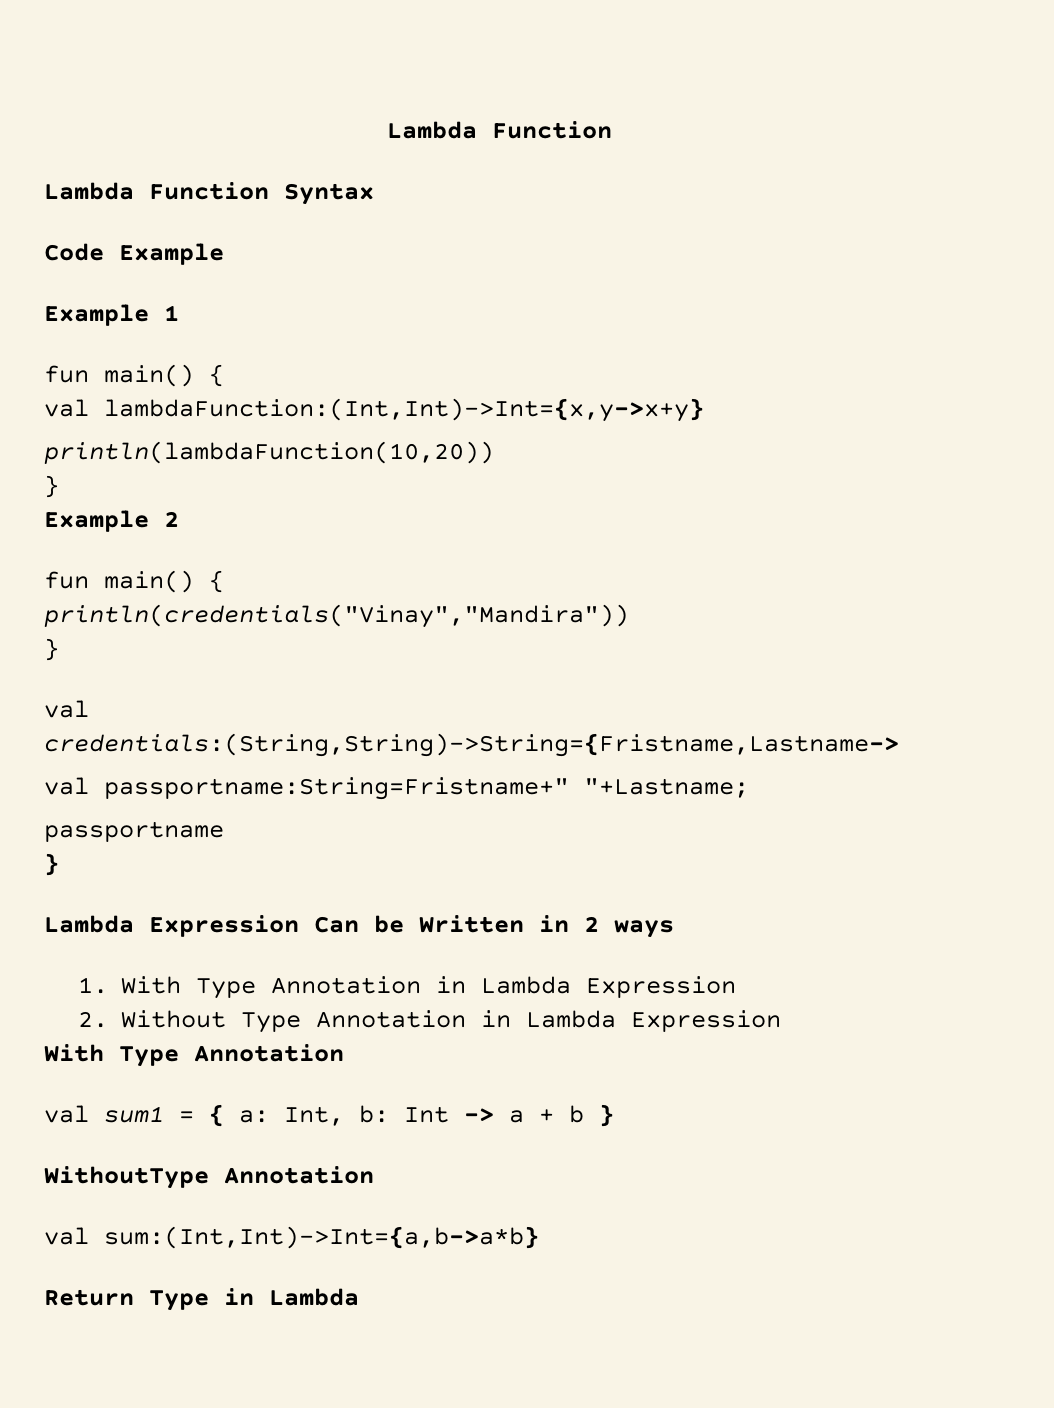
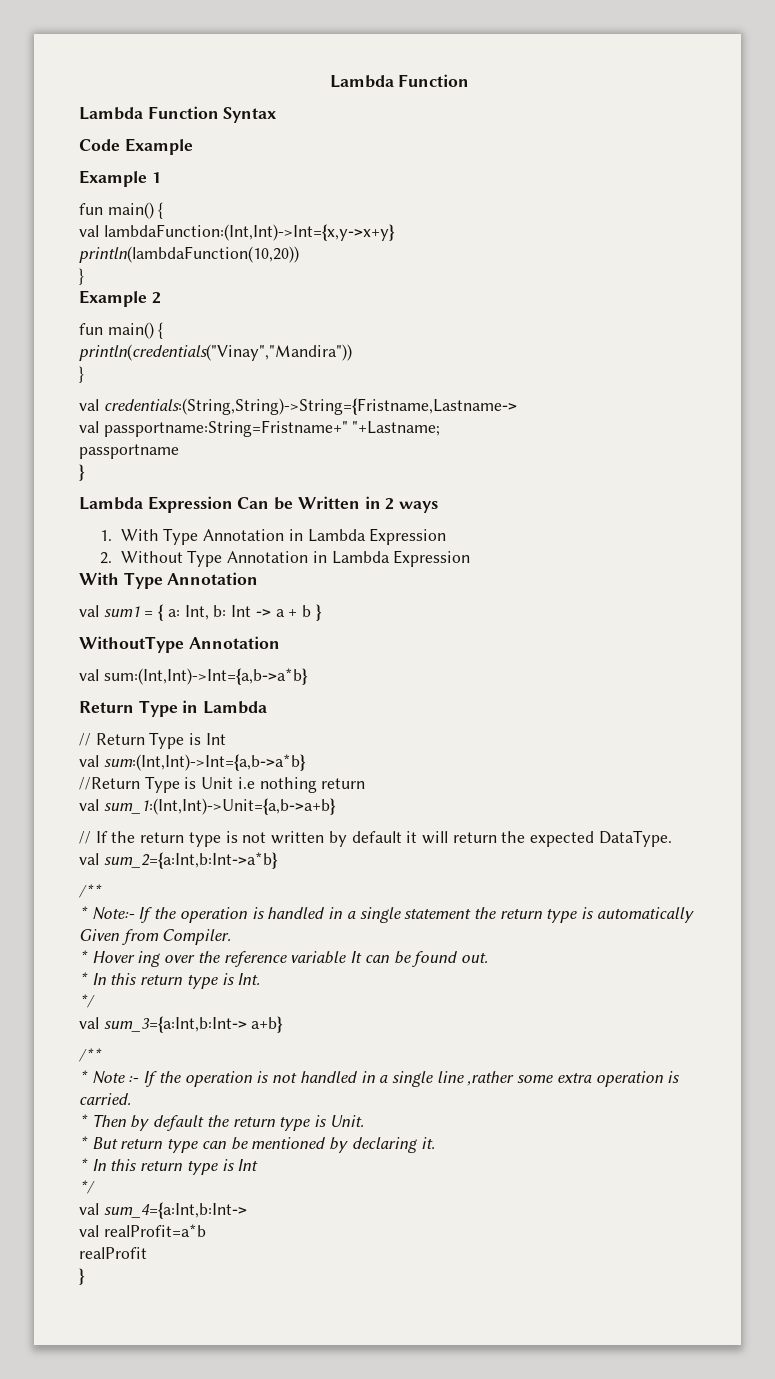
(359, 1297) none -> [79,732,226,749] [79,754,306,771] [79,776,366,793] [79,798,336,815] [79,830,672,847] [79,852,278,869] [79,884,102,898] [79,906,694,923] [79,929,232,945] [79,950,488,967] [79,972,261,989] [79,994,95,1008] [79,1016,284,1033] [79,1048,102,1062] [79,1070,680,1087] [79,1093,131,1105] [79,1114,364,1131] [79,1136,435,1153] [79,1158,259,1175] [79,1180,95,1194] [79,1202,247,1219] [79,1224,206,1237] [79,1247,147,1259] [79,1268,85,1285] // // Return Type is Int // val sum:(Int,Int)->Int={a,b->a*b} // //Return Type is Unit i.e nothing return // val sum_1:(Int,Int)->Unit={a,b->a+b} // // If the return type is not written by default it will return the expected DataType. // val sum_2={a:Int,b:Int->a*b} // /** // * Note:- If the operation is handled in a single statement the return type is automatically Given from Compiler. // * Hover ing over the reference variable It can be found out. // * In this return type is Int. // */ // val sum_3={a:Int,b:Int-> a+b} // /** // * Note :- If the operation is not handled in a single line ,rather some extra operation is carried. // * Then by default the return type is Unit. // * But return type can be mentioned by declaring it. // * In this return type is Int // */ // val sum_4={a:Int,b:Int-> // val realProfit=a*b // realProfit // }

